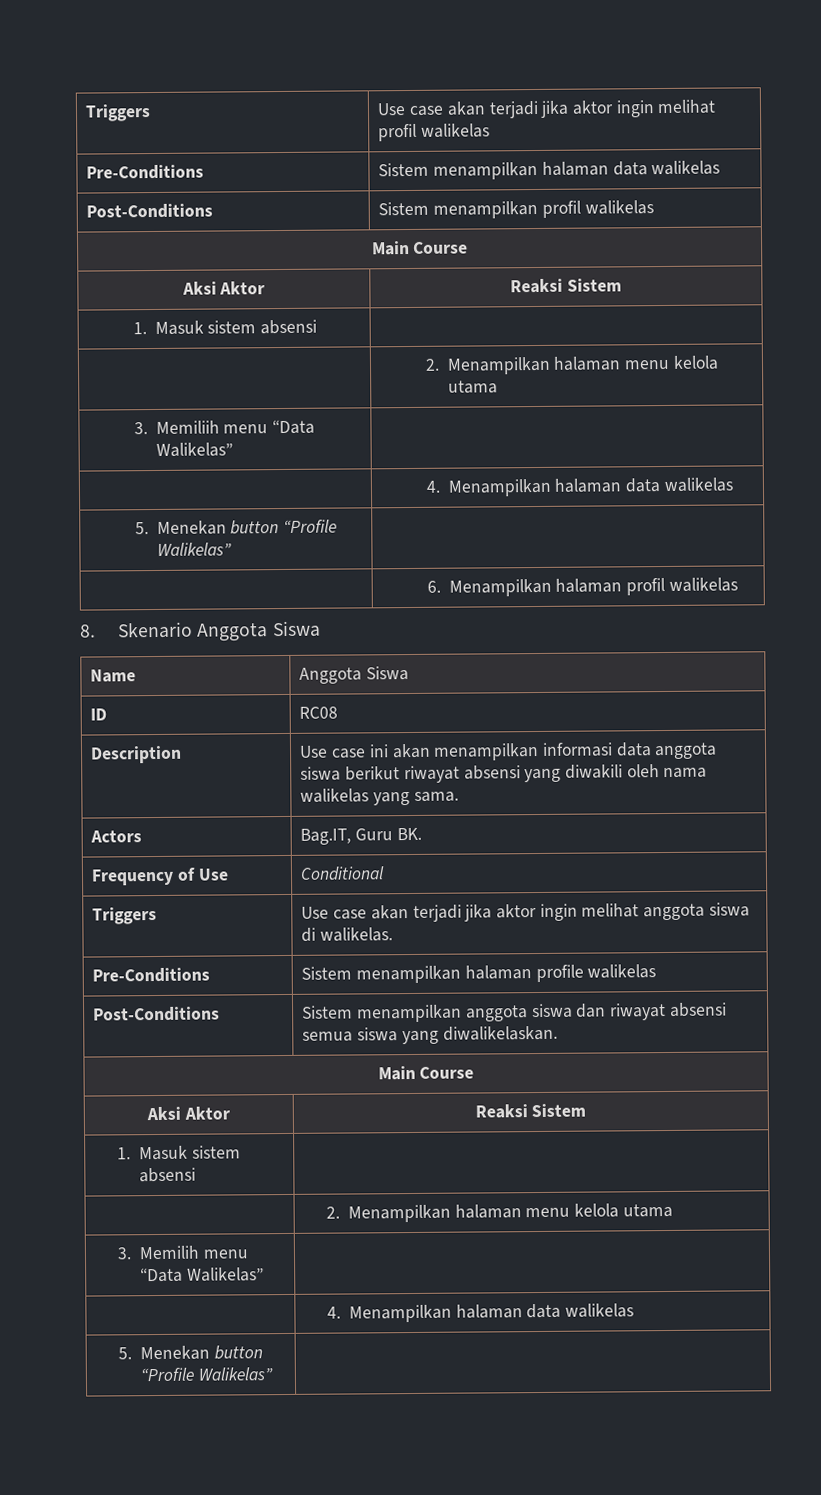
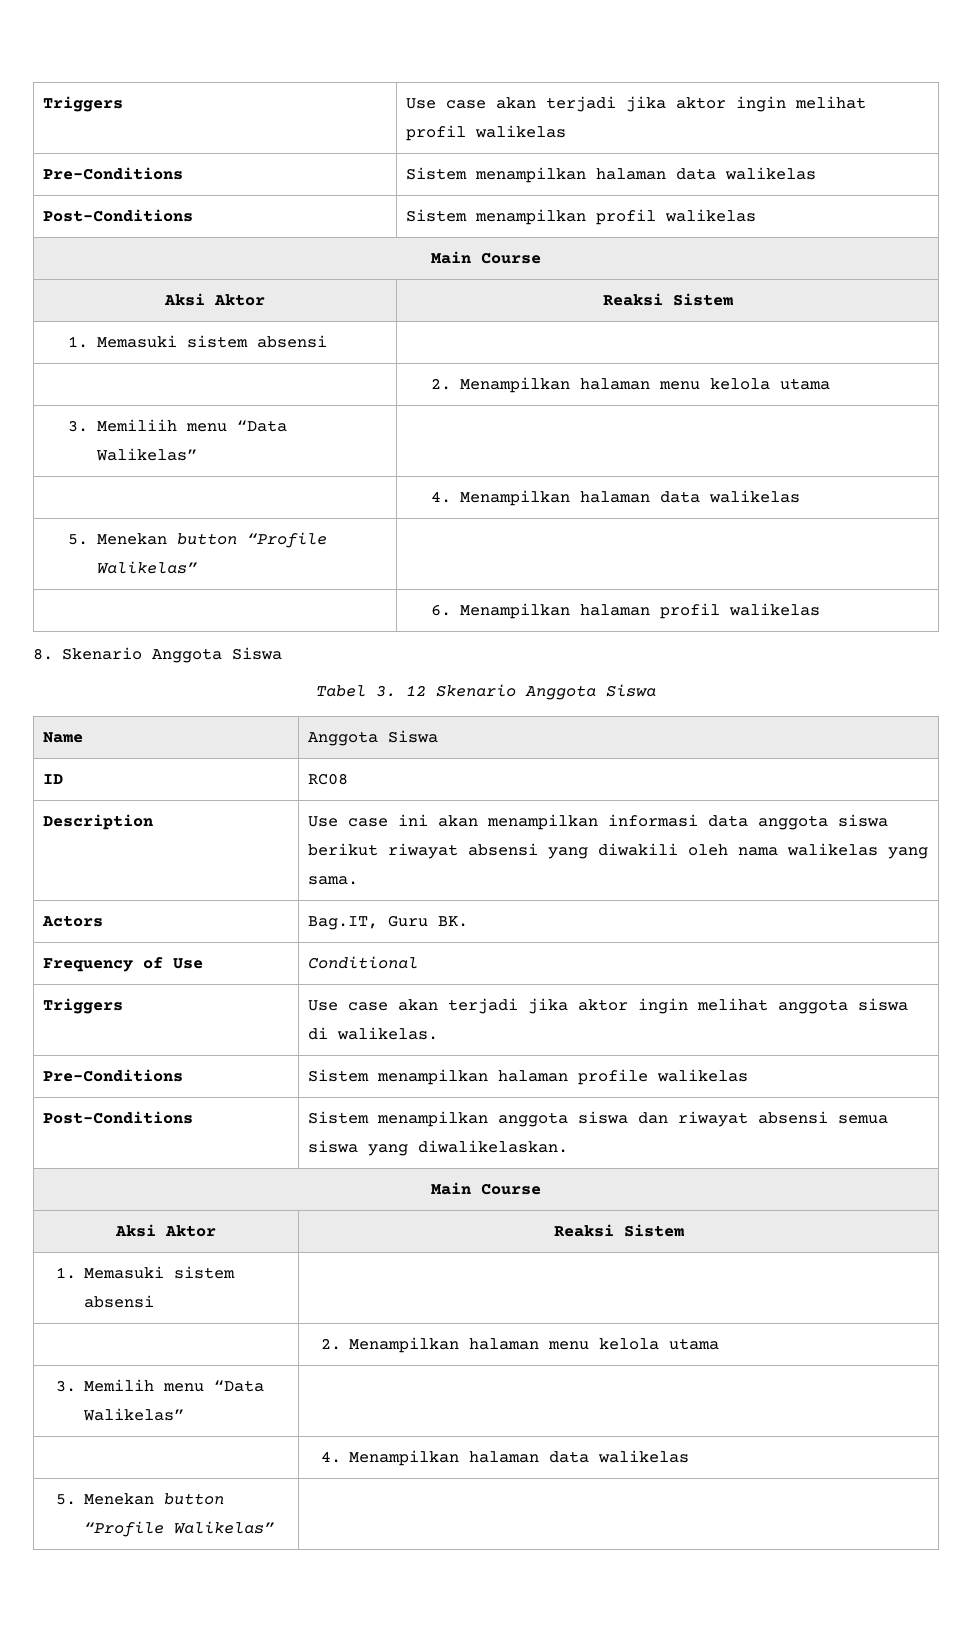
[154,320,204,335] Masuk -> [96,335,177,348] Memasuki
(321, 629) none -> [316,684,656,700] // Tabel 3. 12 Skenario Anggota Siswa
[138,1145,188,1161] Masuk -> [84,1266,165,1279] Memasuki

